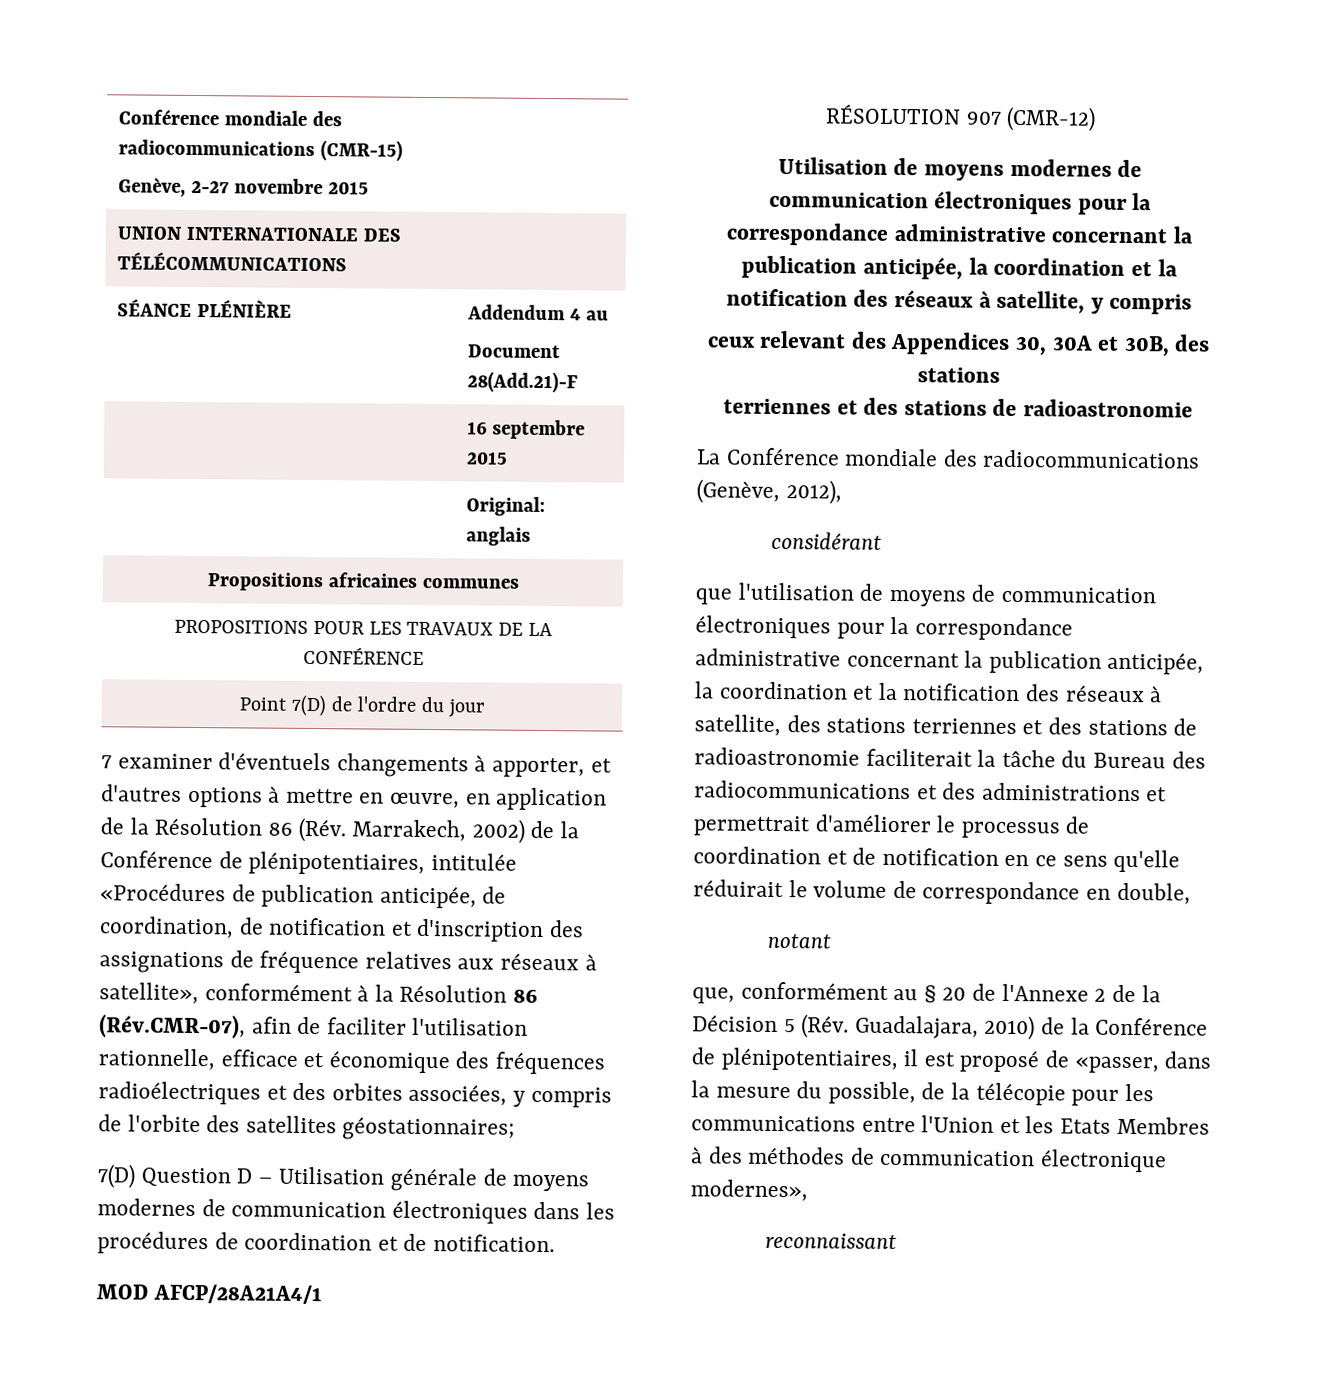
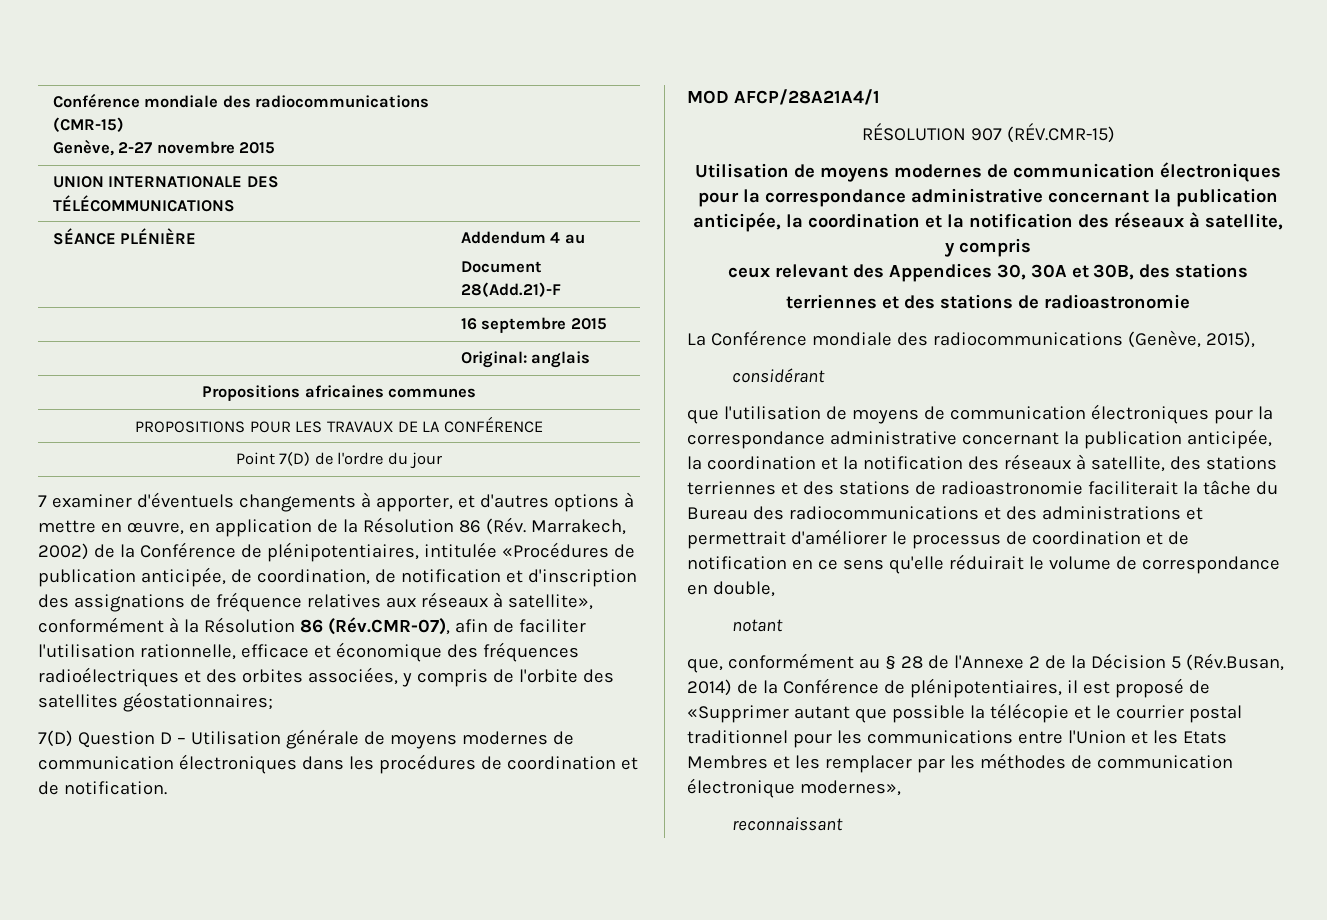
[1006,106,1097,132] (CMR-12) -> [1006,123,1115,143] (RÉV.CMR-15)
[785,480,842,505] 2012), -> [1205,331,1255,348] 2015),
[942,987,967,1001] 20 -> [900,656,923,669] 28
[801,1014,1036,1041] (Rév. Guadalajara, 2010) -> [1185,653,1284,671] [687,679,732,696] (Rév.Busan, 2014)
[1074,1051,1212,1074] [691,1080,1066,1106] «passer, dans la mesure du possible, de la télécopie -> [687,703,1242,723] [687,730,788,744] «Supprimer autant que possible la télécopie et le courrier postal traditionnel
[690,1146,743,1164] à des -> [772,755,975,773] et les remplacer par les

